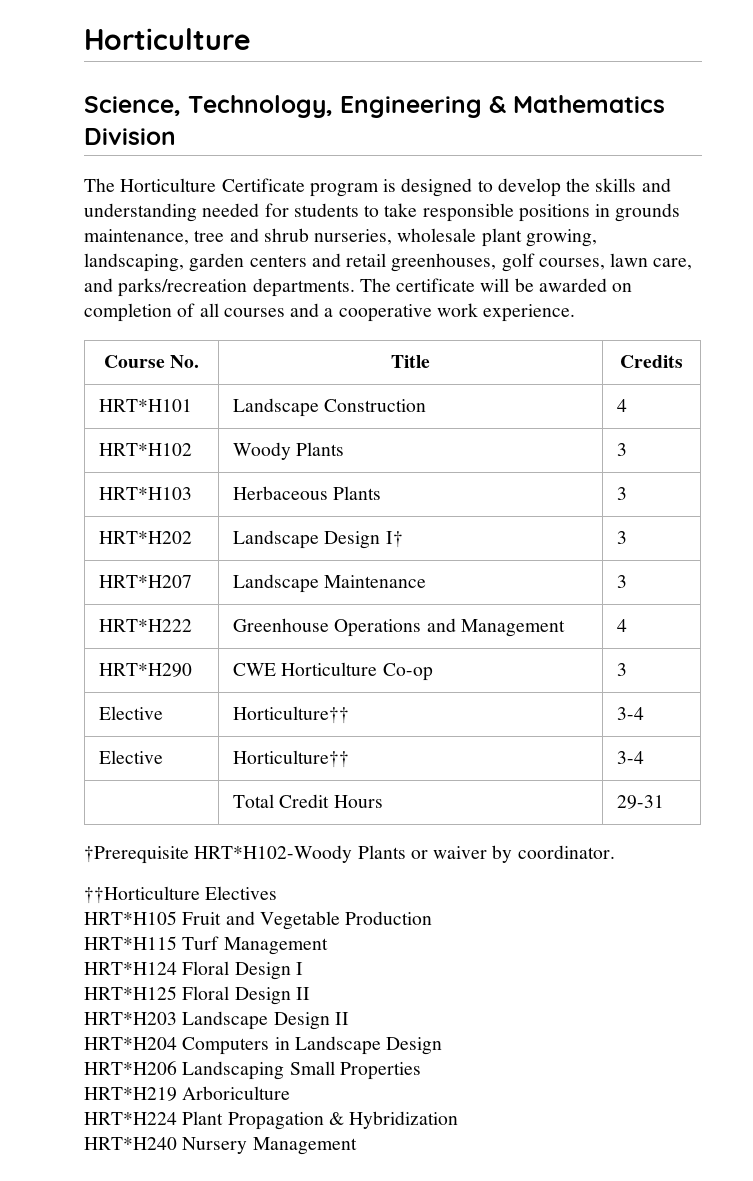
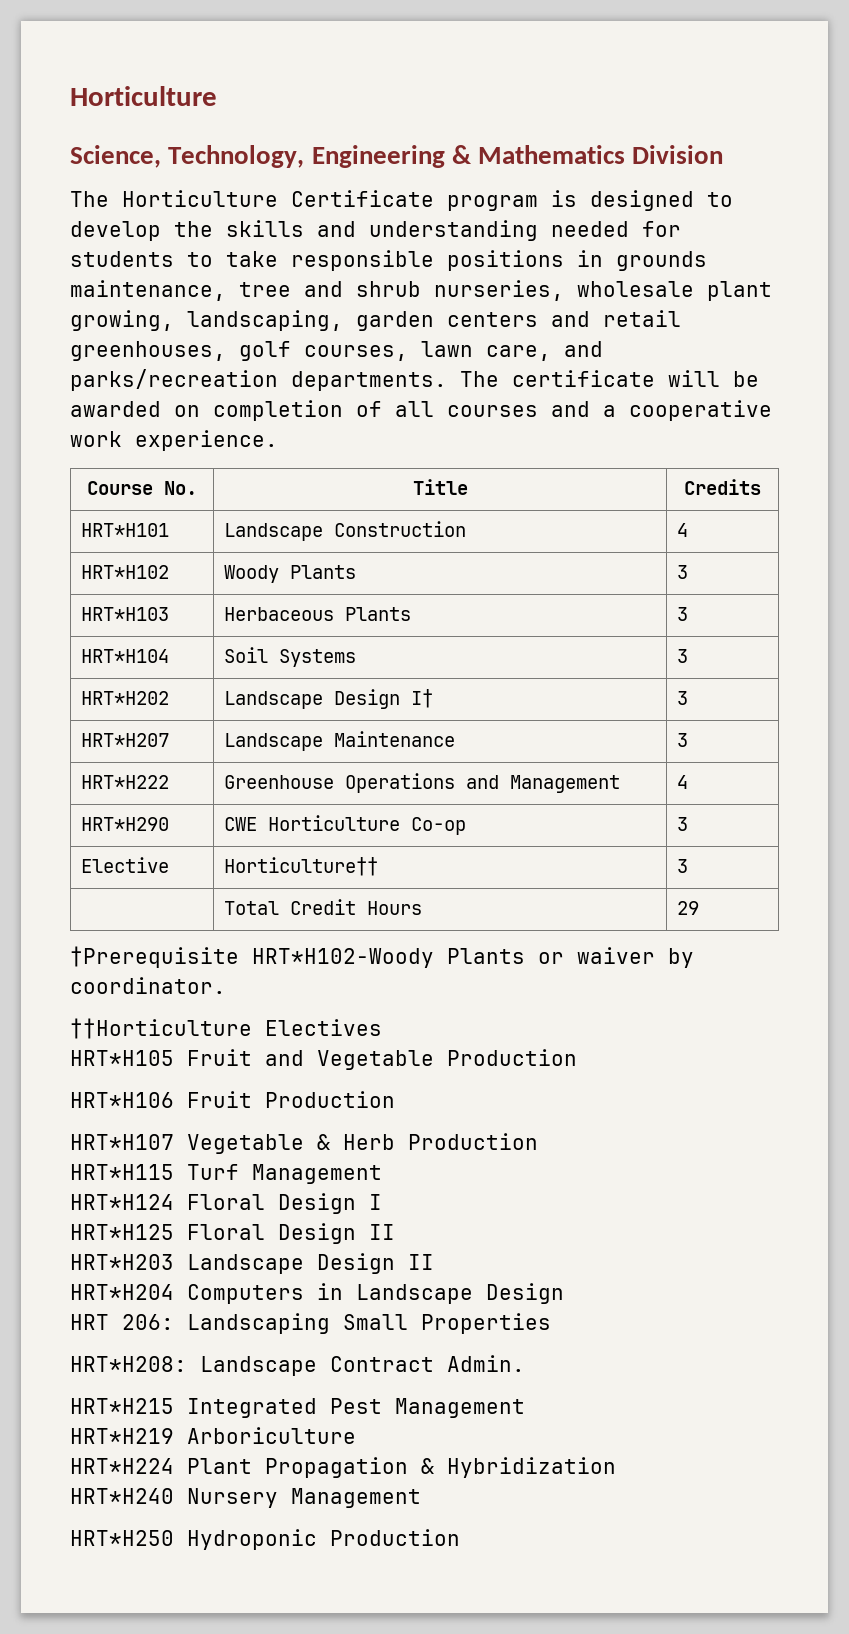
(628, 493) none -> [80,649,169,663] [223,647,356,667] [676,649,688,663] // HRT*H104 | Soil Systems | 3
[617,707,645,720] [99,750,164,764] [233,750,350,768] [617,751,645,764] 3-4 // Elective | Horticulture†† | 3-4 -> [676,859,688,873] 3
[617,795,665,809] 29-31 -> [676,901,699,915] 29
(433, 918) none -> [70,1091,395,1108] [70,1133,538,1154] // HRT*H106 Fruit Production // HRT*H107 Vegetable & Herb Production
[84,1061,177,1075] HRT*H206 -> [70,1314,174,1330] HRT 206:
(421, 1071) none -> [70,1355,525,1376] [70,1398,525,1418] // HRT*H208: Landscape Contract Admin. // HRT*H215 Integrated Pest Management
(357, 1146) none -> [70,1529,460,1550] // HRT*H250 Hydroponic Production

